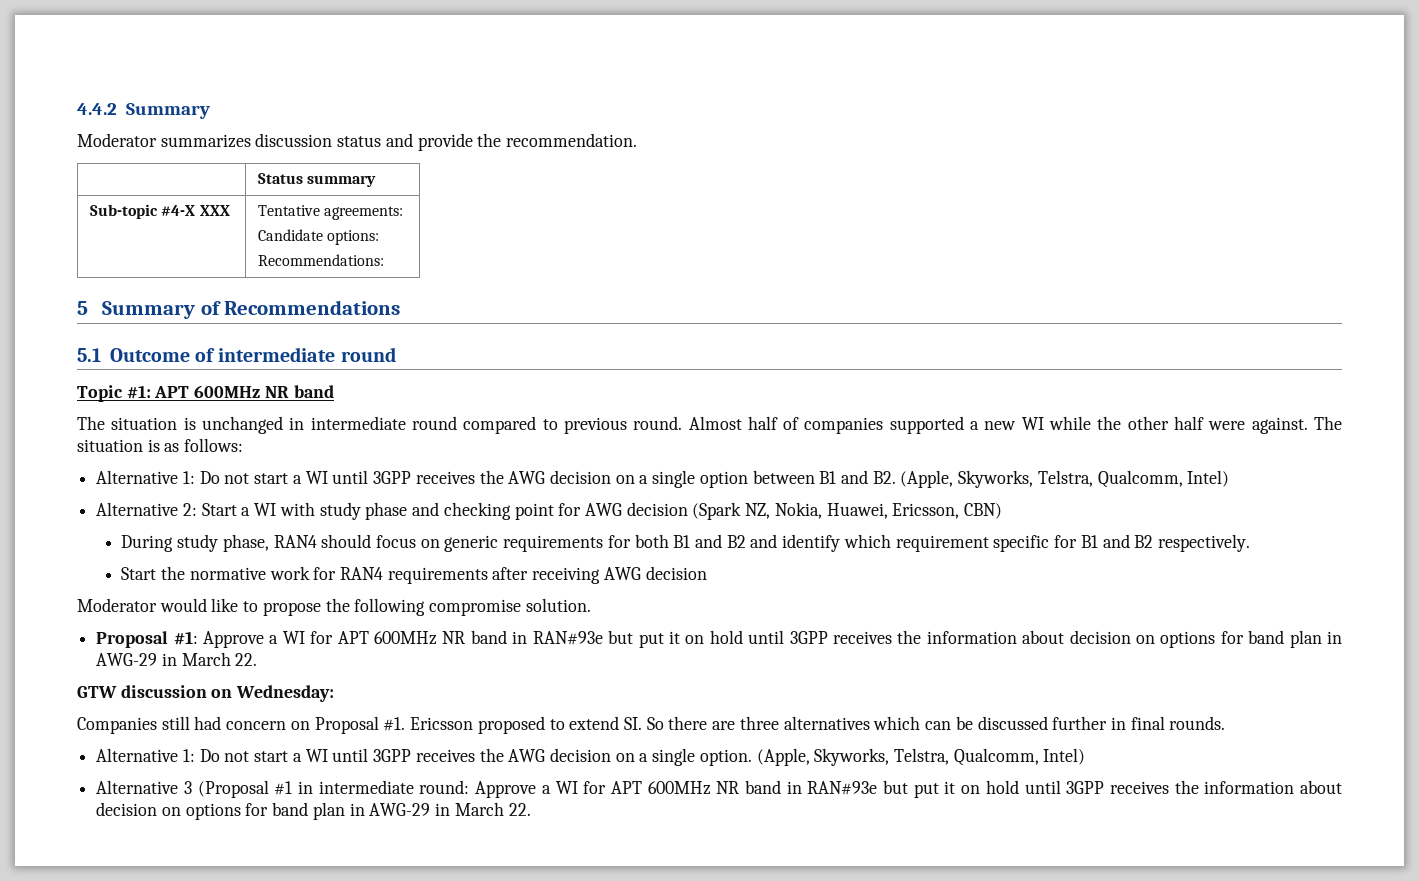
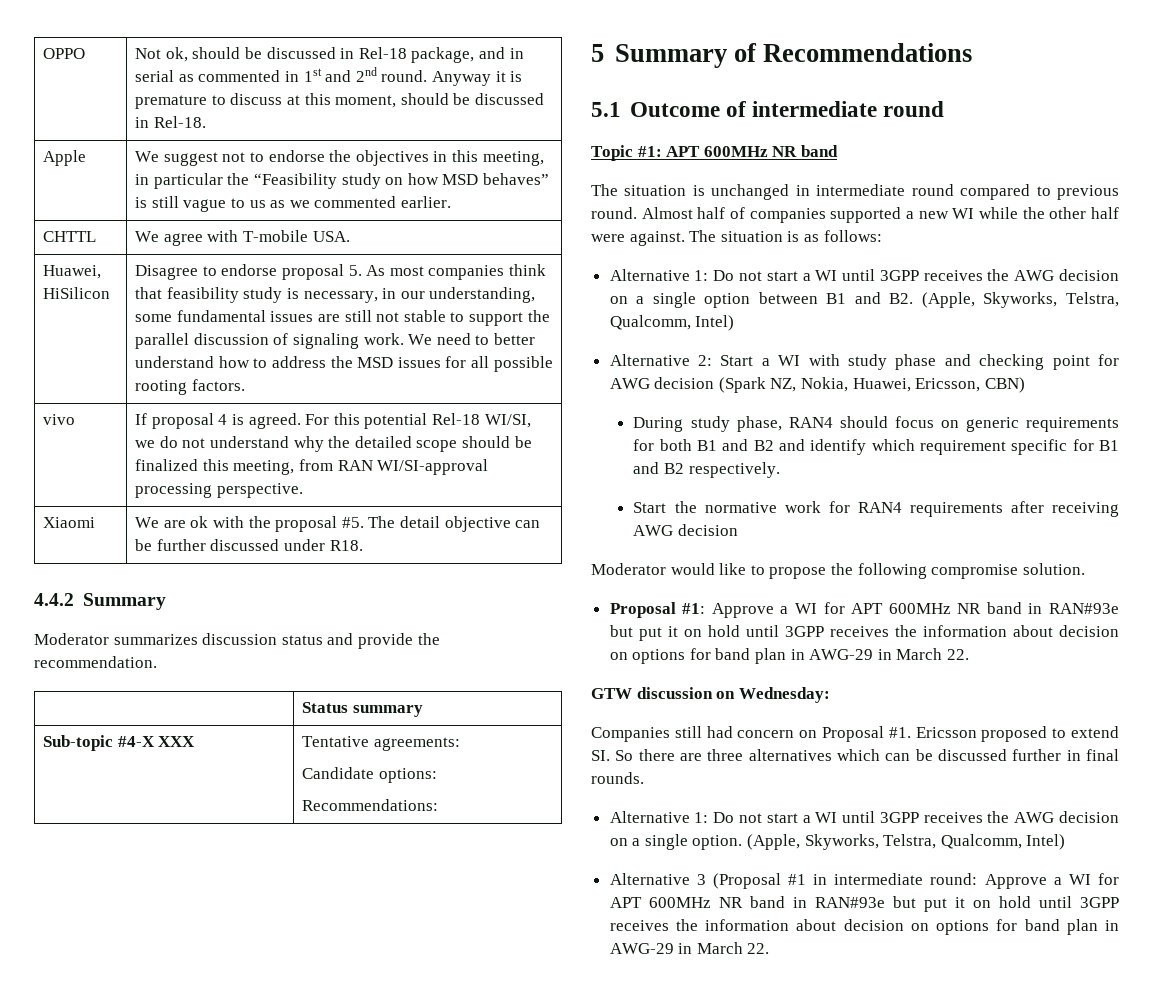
(77, 109) none -> [43,48,86,59] [135,47,524,63] [135,67,523,86] [135,93,545,109] [135,116,206,128] [43,150,87,166] [135,150,544,166] [135,173,550,189] [135,196,452,212] [43,231,97,242] [135,230,350,246] [43,265,102,279] [43,287,111,299] [135,264,547,280] [135,287,536,303] [135,310,550,326] [135,333,536,349] [135,356,553,372] [135,379,245,395] [43,414,76,425] [135,413,531,429] [135,436,532,452] [135,459,489,475] [135,483,303,498] [43,517,96,528] [135,516,541,532] [135,539,363,551] OPPO | Not ok, should be discussed in Rel-18 package, and in serial as commented in 1st and 2nd round. Anyway it is premature to discuss at this moment, should be discussed in Rel-18. // Apple | We suggest not to endorse the objectives in this meeting, in particular the “Feasibility study on how MSD behaves” is still vague to us as we commented earlier. // CHTTL | We agree with T-mobile USA. // Huawei, HiSilicon | Disagree to endorse proposal 5. As most companies think that feasibility study is necessary, in our understanding, some fundamental issues are still not stable to support the parallel discussion of signaling work. We need to better understand how to address the MSD issues for all possible rooting factors. // vivo | If proposal 4 is agreed. For this potential Rel-18 WI/SI, we do not understand why the detailed scope should be finalized this meeting, from RAN WI/SI-approval processing perspective. // Xiaomi | We are ok with the proposal #5. The detail objective can be further discussed under R18. //

